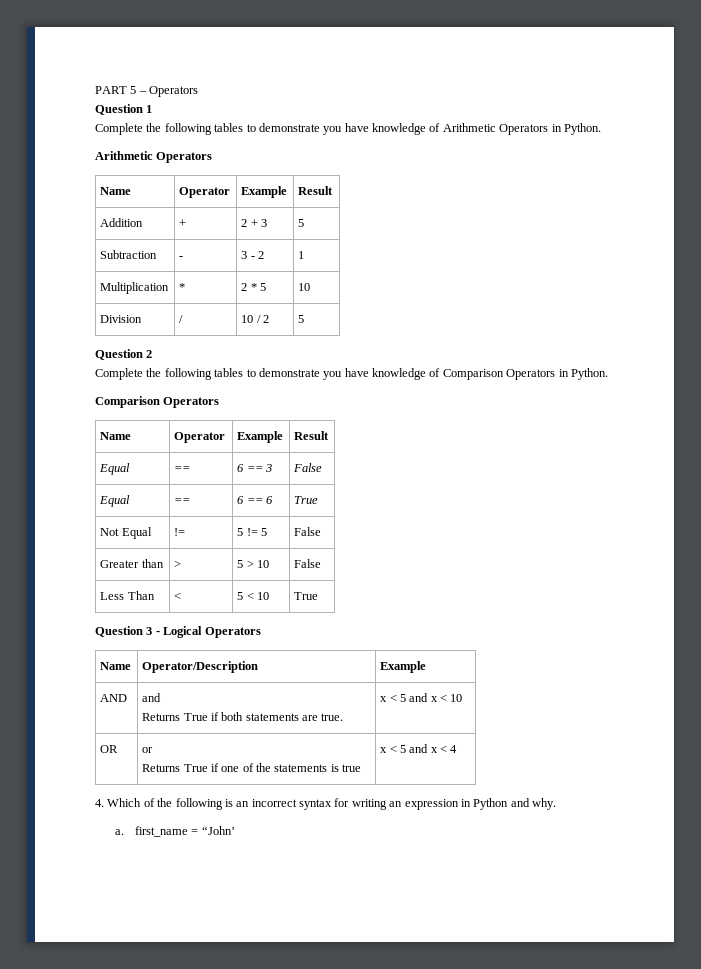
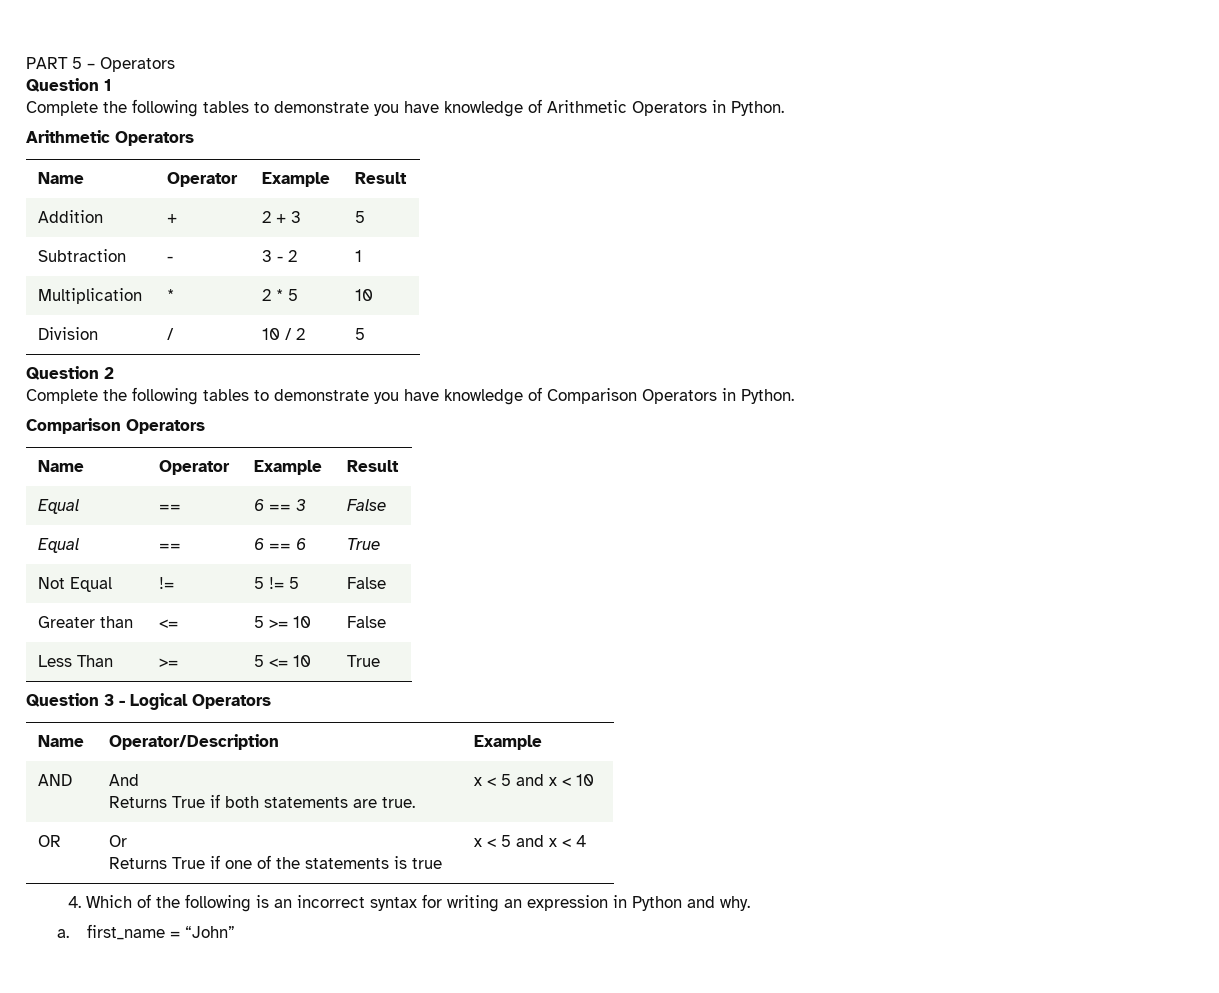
[174,560,182,568] [237,560,254,568] > | 5 > -> [159,619,179,628] [254,616,289,628] <= | 5 >=
[174,592,182,600] [237,592,254,600] < | 5 < -> [159,658,179,667] [254,655,289,667] >= | 5 <=
[142,693,162,702] and -> [109,774,140,786] And
[142,747,154,753] or -> [109,835,128,847] Or
[201,826,235,835] “John’ -> [185,926,236,938] “John”

